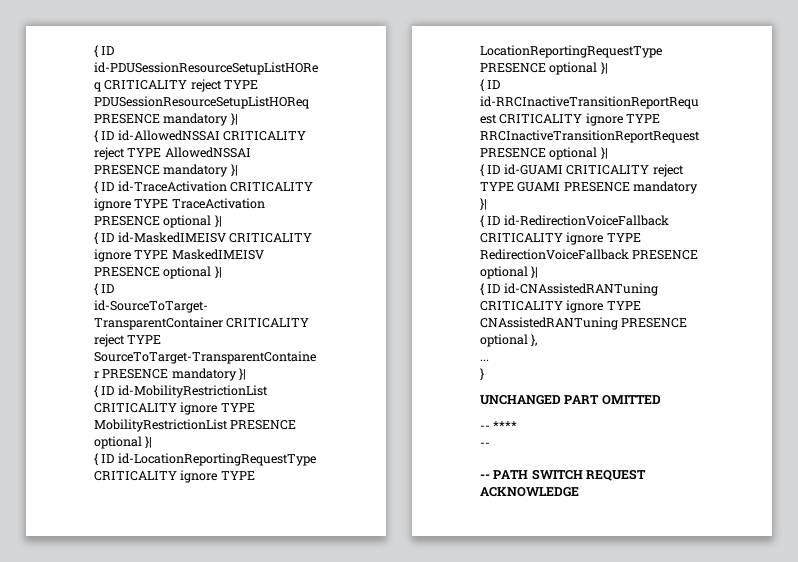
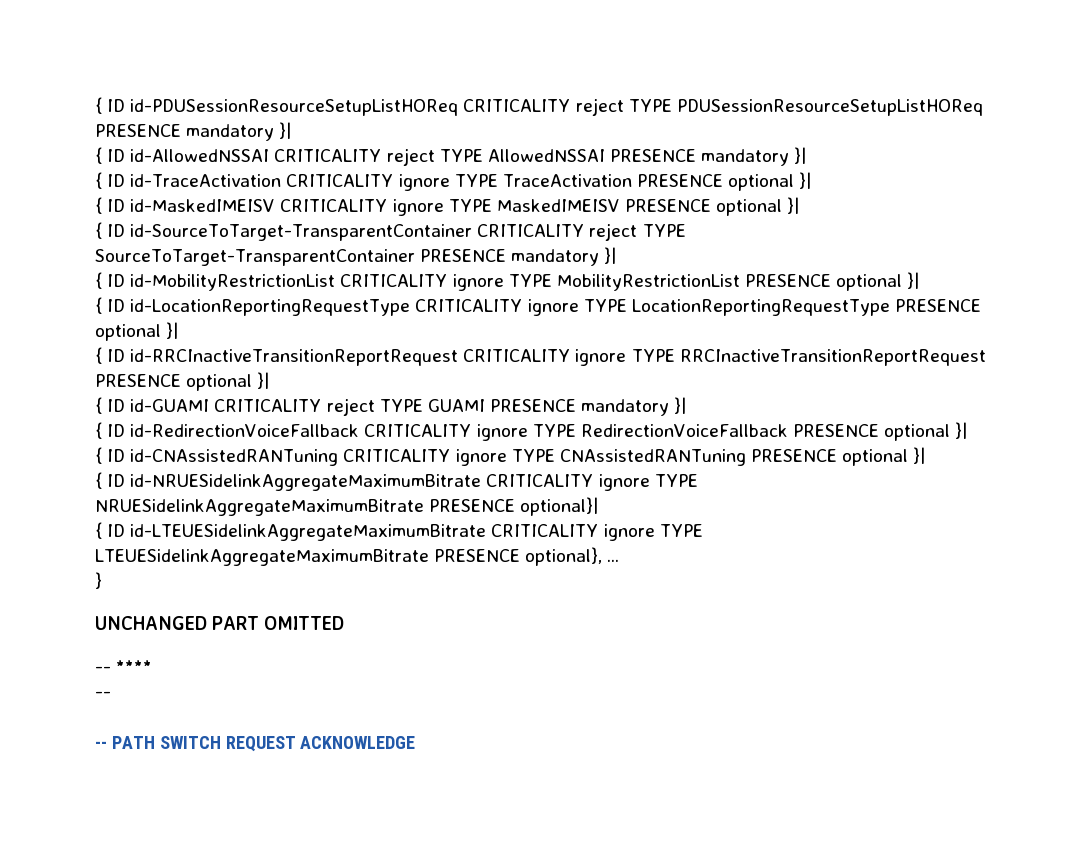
[531,334,538,347] }, // -> [913,447,927,464] [95,472,698,491] [95,497,600,516] [95,522,703,541] [95,547,603,566] }| // { ID id-NRUESidelinkAggregateMaximumBitrate CRITICALITY ignore TYPE NRUESidelinkAggregateMaximumBitrate PRESENCE optional}| // { ID id-LTEUESidelinkAggregateMaximumBitrate CRITICALITY ignore TYPE LTEUESidelinkAggregateMaximumBitrate PRESENCE optional},

